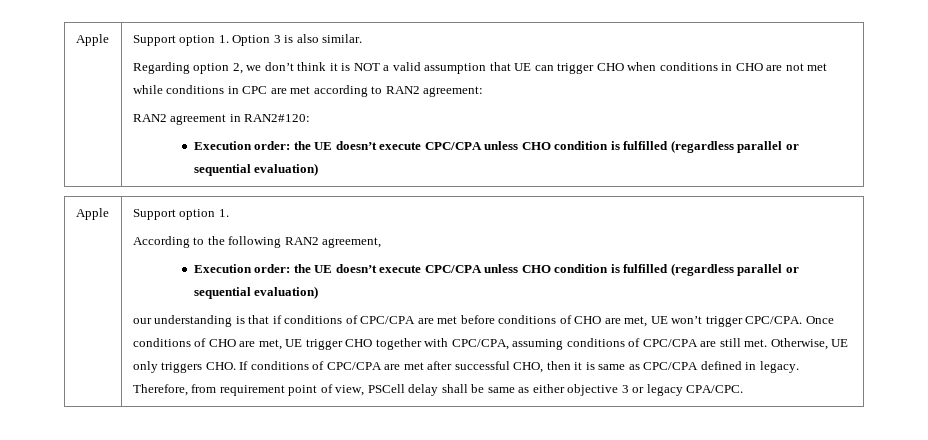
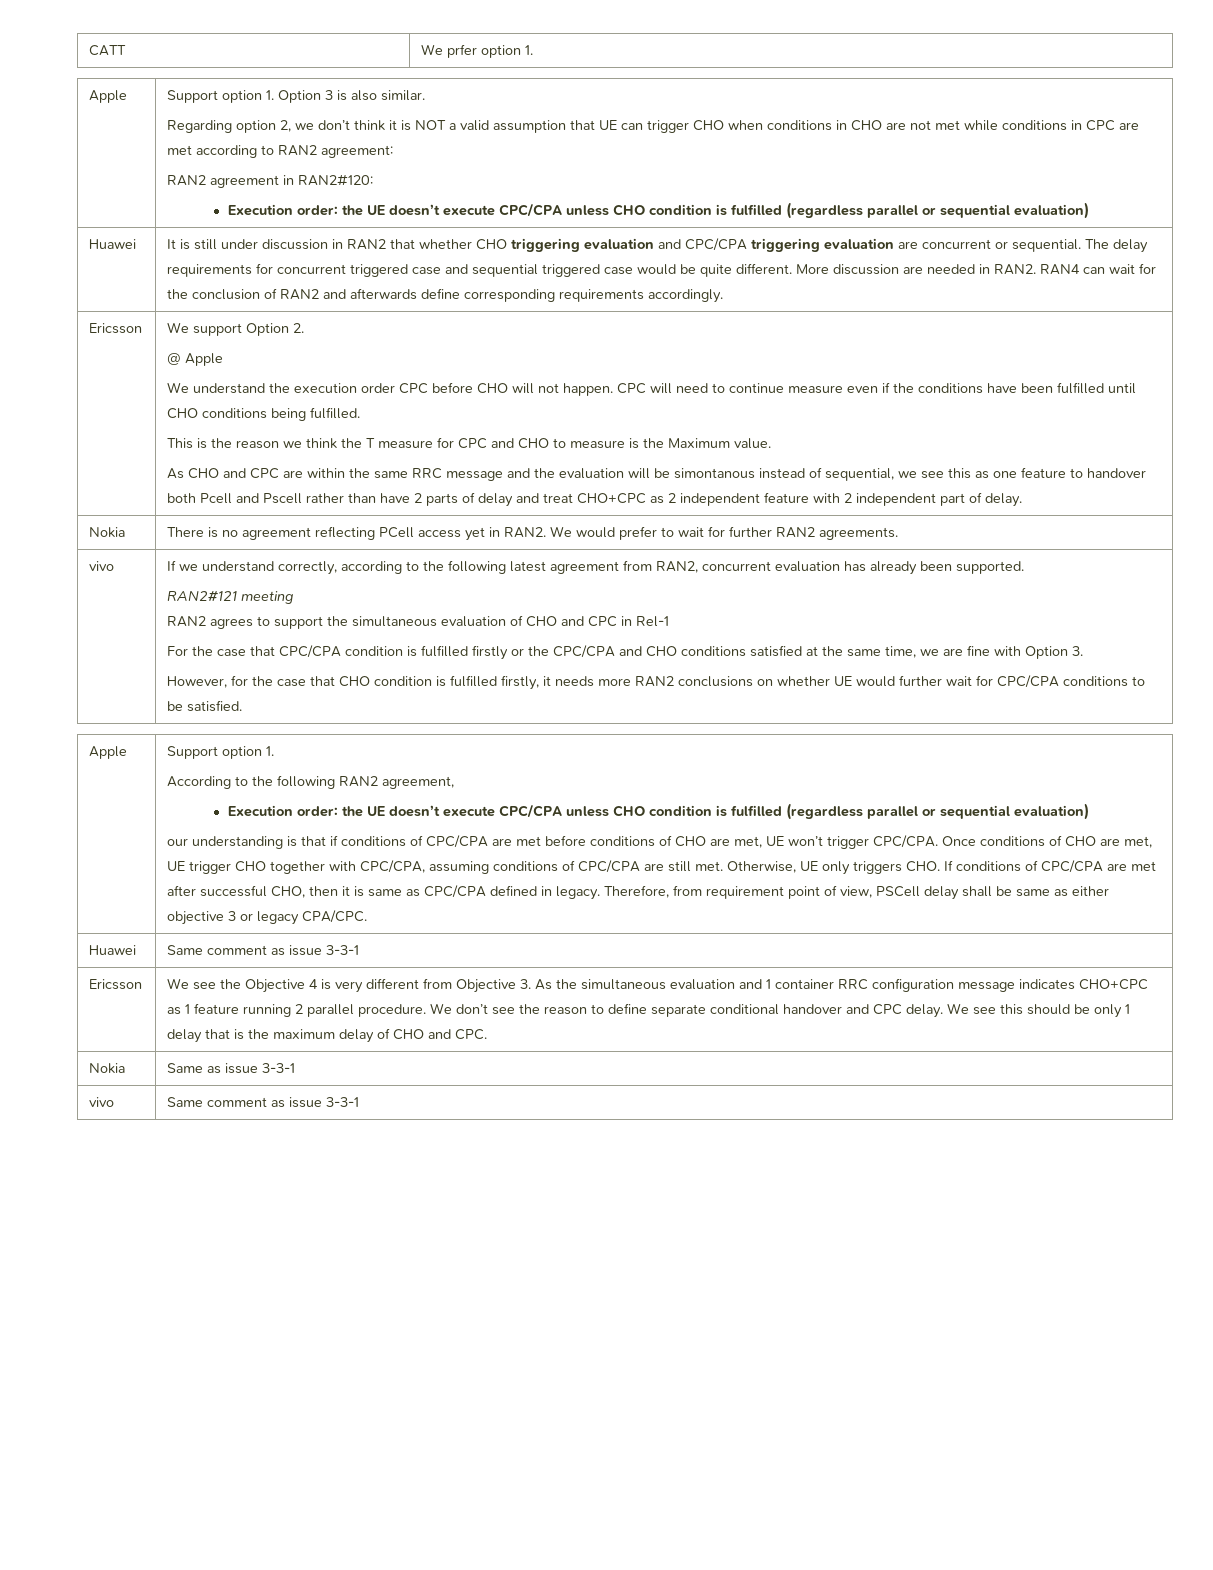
(75, 40) none -> [89,45,127,56] [421,44,534,58] CATT | We prfer option 1. //
(319, 169) none -> [89,239,137,249] [167,238,1149,253] [167,263,1157,277] [167,288,724,303] [89,323,143,334] [167,322,305,336] [167,353,224,366] [167,382,1137,396] [167,407,361,421] [167,437,772,449] [167,467,1147,481] [167,492,1023,507] [89,527,126,538] [167,526,899,541] [89,561,115,571] [167,560,1025,575] [167,590,295,604] [167,615,670,629] [167,645,1084,660] [167,675,1146,690] [167,700,243,712] // Huawei | It is still under discussion in RAN2 that whether CHO triggering evaluation and CPC/CPA triggering evaluation are concurrent or sequential. The delay requirements for concurrent triggered case and sequential triggered case would be quite different. More discussion are needed in RAN2. RAN4 can wait for the conclusion of RAN2 and afterwards define corresponding requirements accordingly. // Ericsson | We support Option 2. // @ Apple // We understand the execution order CPC before CHO will not happen. CPC will need to continue measure even if the conditions have been fulfilled until CHO conditions being fulfilled. // This is the reason we think the T measure for CPC and CHO to measure is the Maximum value. // As CHO and CPC are within the same RRC message and the evaluation will be simontanous instead of sequential, we see this as one feature to handover both Pcell and Pscell rather than have 2 parts of delay and treat CHO+CPC as 2 independent feature with 2 independent part of delay. // Nokia | There is no agreement reflecting PCell access yet in RAN2. We would prefer to wait for further RAN2 agreements. // vivo | If we understand correctly, according to the following latest agreement from RAN2, concurrent evaluation has already been supported. // RAN2#121 meeting // RAN2 agrees to support the simultaneous evaluation of CHO and CPC in Rel-1 // For the case that CPC/CPA condition is fulfilled firstly or the CPC/CPA and CHO conditions satisfied at the same time, we are fine with Option 3. // However, for the case that CHO condition is fulfilled firstly, it needs more RAN2 conclusions on whether UE would further wait for CPC/CPA conditions to be satisfied.
(744, 389) none -> [89,945,137,955] [167,945,360,956] [89,979,143,990] [167,978,1149,993] [167,1003,1131,1018] [167,1028,488,1043] [89,1063,126,1074] [167,1063,296,1074] [89,1097,115,1107] [167,1097,360,1108] // Huawei | Same comment as issue 3-3-1 // Ericsson | We see the Objective 4 is very different from Objective 3. As the simultaneous evaluation and 1 container RRC configuration message indicates CHO+CPC as 1 feature running 2 parallel procedure. We don’t see the reason to define separate conditional handover and CPC delay. We see this should be only 1 delay that is the maximum delay of CHO and CPC. // Nokia | Same as issue 3-3-1 // vivo | Same comment as issue 3-3-1

